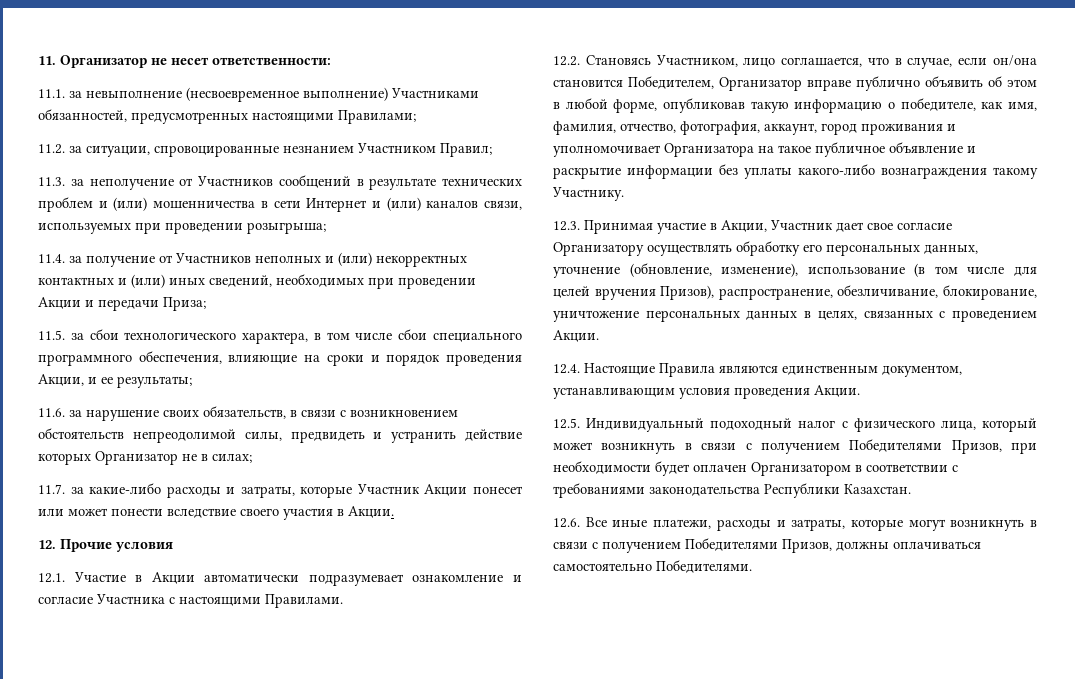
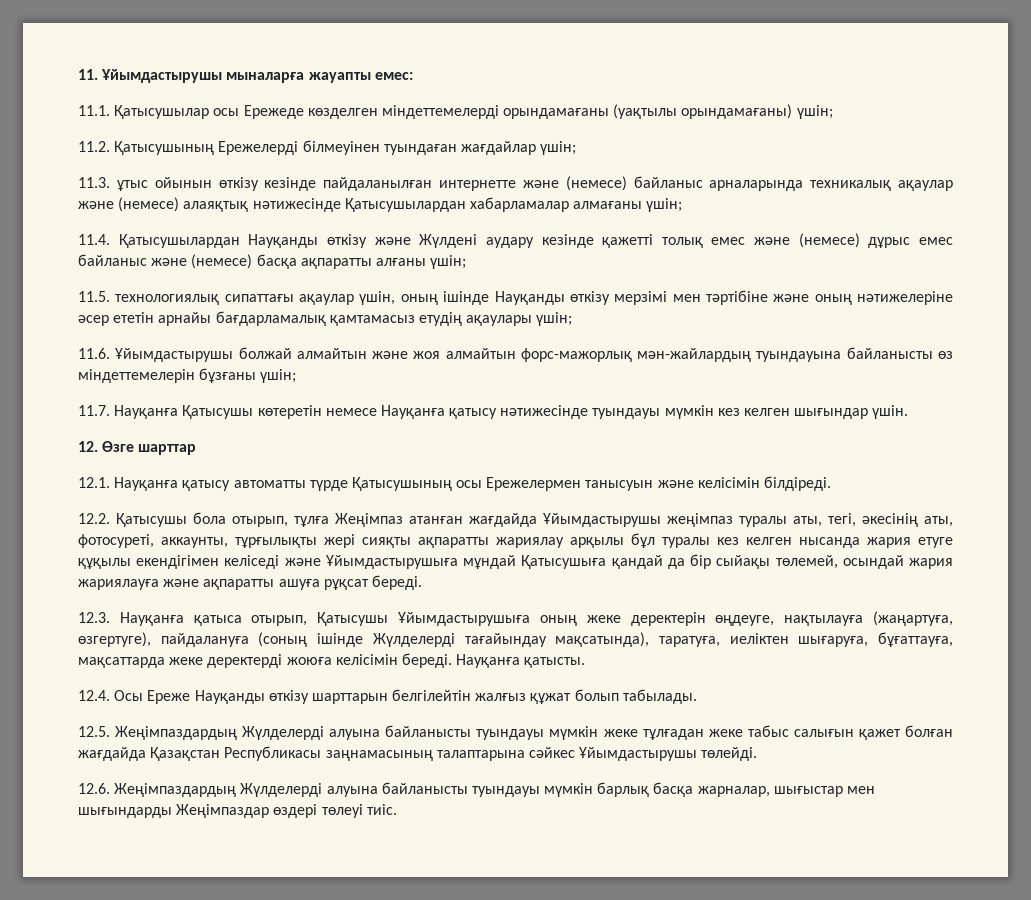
[60,55,331,68] [38,87,479,102] [38,109,416,124] [38,143,492,157] [38,175,522,190] [38,197,522,212] [38,222,326,234] [38,252,467,267] [38,274,476,289] [38,297,206,311] [38,329,522,344] [38,351,522,366] [38,374,192,388] [38,406,458,421] [38,428,522,443] [38,451,252,465] [38,483,523,498] [38,506,394,520] Организатор не несет ответственности: // 11.1. за невыполнение (несвоевременное выполнение) Участниками обязанностей, предусмотренных настоящими Правилами; // 11.2. за ситуации, спровоцированные незнанием Участником Правил; // 11.3. за неполучение от Участников сообщений в результате технических проблем и (или) мошенничества в сети Интернет и (или) каналов связи, используемых при проведении розыгрыша; // 11.4. за получение от Участников неполных и (или) некорректных контактных и (или) иных сведений, необходимых при проведении Акции и передачи Приза; // 11.5. за сбои технологического характера, в том числе сбои специального программного обеспечения, влияющие на сроки и порядок проведения Акции, и ее результаты; // 11.6. за нарушение своих обязательств, в связи с возникновением обстоятельств непреодолимой силы, предвидеть и устранить действие которых Организатор не в силах; // 11.7. за какие-либо расходы и затраты, которые Участник Акции понесет или может понести вследствие своего участия в Акции. -> [101,69,413,83] [78,104,833,119] [78,140,577,155] [78,176,954,191] [78,197,683,212] [78,233,953,248] [78,254,467,269] [78,290,953,305] [78,311,573,326] [78,347,953,362] [78,368,297,383] [78,405,909,419] Ұйымдастырушы мыналарға жауапты емес: // 11.1. Қатысушылар осы Ережеде көзделген міндеттемелерді орындамағаны (уақтылы орындамағаны) үшін; // 11.2. Қатысушының Ережелерді білмеуінен туындаған жағдайлар үшін; // 11.3. ұтыс ойынын өткізу кезінде пайдаланылған интернетте және (немесе) байланыс арналарында техникалық ақаулар және (немесе) алаяқтық нәтижесінде Қатысушылардан хабарламалар алмағаны үшін; // 11.4. Қатысушылардан Науқанды өткізу және Жүлдені аудару кезінде қажетті толық емес және (немесе) дұрыс емес байланыс және (немесе) басқа ақпаратты алғаны үшін; // 11.5. технологиялық сипаттағы ақаулар үшін, оның ішінде Науқанды өткізу мерзімі мен тәртібіне және оның нәтижелеріне әсер ететін арнайы бағдарламалық қамтамасыз етудің ақаулары үшін; // 11.6. Ұйымдастырушы болжай алмайтын және жоя алмайтын форс-мажорлық мән-жайлардың туындауына байланысты өз міндеттемелерін бұзғаны үшін; // 11.7. Науқанға Қатысушы көтеретін немесе Науқанға қатысу нәтижесінде туындауы мүмкін кез келген шығындар үшін.
[60,539,173,552] Прочие условия -> [102,441,197,455] Өзге шарттар
[73,572,522,586] [38,594,343,608] [553,55,1037,69] [553,76,1037,91] [553,98,1037,113] [553,121,956,135] [553,142,976,157] [553,164,1038,179] [552,187,624,201] [553,220,952,234] [553,241,978,256] [553,263,1037,278] [553,285,1037,300] [553,310,1037,322] [553,330,599,342] [553,363,962,377] [553,385,860,399] [553,418,1037,432] [553,439,1037,454] [553,461,958,476] [553,483,911,498] [553,517,1037,531] [553,538,981,553] [553,560,752,573] Участие в Акции автоматически подразумевает ознакомление и согласие Участника с настоящими Правилами. // 12.2. Становясь Участником, лицо соглашается, что в случае, если он/она становится Победителем, Организатор вправе публично объявить об этом в любой форме, опубликовав такую информацию о победителе, как имя, фамилия, отчество, фотография, аккаунт, город проживания и уполномочивает Организатора на такое публичное объявление и раскрытие информации без уплаты какого-либо вознаграждения такому Участнику. // 12.3. Принимая участие в Акции, Участник дает свое согласие Организатору осуществлять обработку его персональных данных, уточнение (обновление, изменение), использование (в том числе для целей вручения Призов), распространение, обезличивание, блокирование, уничтожение персональных данных в целях, связанных с проведением Акции. // 12.4. Настоящие Правила являются единственным документом, устанавливающим условия проведения Акции. // 12.5. Индивидуальный подоходный налог с физического лица, который может возникнуть в связи с получением Победителями Призов, при необходимости будет оплачен Организатором в соответствии с требованиями законодательства Республики Казахстан. // 12.6. Все иные платежи, расходы и затраты, которые могут возникнуть в связи с получением Победителями Призов, должны оплачиваться самостоятельно Победителями. -> [114,476,832,491] [78,512,953,527] [78,533,953,548] [78,554,954,569] [78,575,422,590] [78,611,953,626] [78,632,954,647] [78,653,586,668] [78,689,697,704] [78,725,954,740] [78,746,758,761] [78,782,876,797] [78,804,397,818] Науқанға қатысу автоматты түрде Қатысушының осы Ережелермен танысуын және келісімін білдіреді. // 12.2. Қатысушы бола отырып, тұлға Жеңімпаз атанған жағдайда Ұйымдастырушы жеңімпаз туралы аты, тегі, әкесінің аты, фотосуреті, аккаунты, тұрғылықты жері сияқты ақпаратты жариялау арқылы бұл туралы кез келген нысанда жария етуге құқылы екендігімен келіседі және Ұйымдастырушыға мұндай Қатысушыға қандай да бір сыйақы төлемей, осындай жария жариялауға және ақпаратты ашуға рұқсат береді. // 12.3. Науқанға қатыса отырып, Қатысушы Ұйымдастырушыға оның жеке деректерін өңдеуге, нақтылауға (жаңартуға, өзгертуге), пайдалануға (соның ішінде Жүлделерді тағайындау мақсатында), таратуға, иеліктен шығаруға, бұғаттауға, мақсаттарда жеке деректерді жоюға келісімін береді. Науқанға қатысты. // 12.4. Осы Ереже Науқанды өткізу шарттарын белгілейтін жалғыз құжат болып табылады. // 12.5. Жеңімпаздардың Жүлделерді алуына байланысты туындауы мүмкін жеке тұлғадан жеке табыс салығын қажет болған жағдайда Қазақстан Республикасы заңнамасының талаптарына сәйкес Ұйымдастырушы төлейді. // 12.6. Жеңімпаздардың Жүлделерді алуына байланысты туындауы мүмкін барлық басқа жарналар, шығыстар мен шығындарды Жеңімпаздар өздері төлеуі тиіс.

